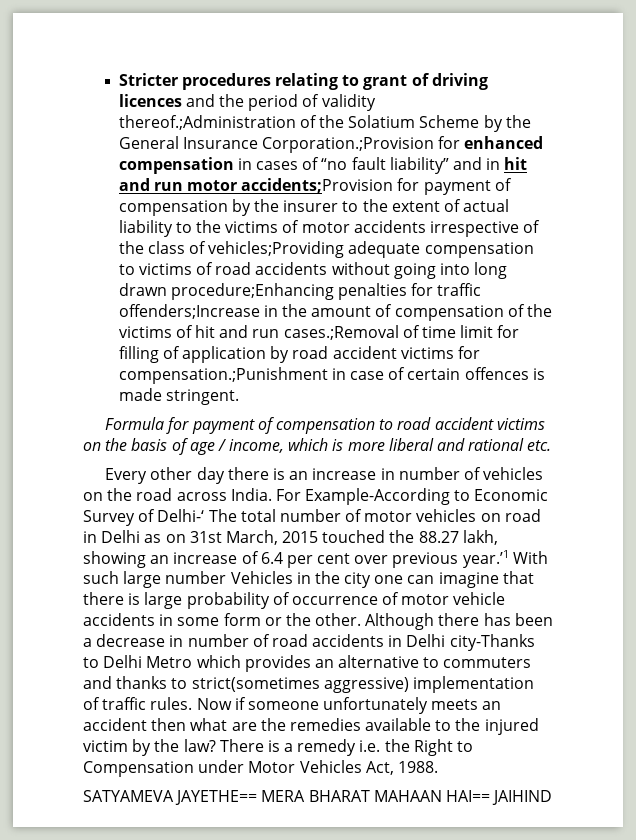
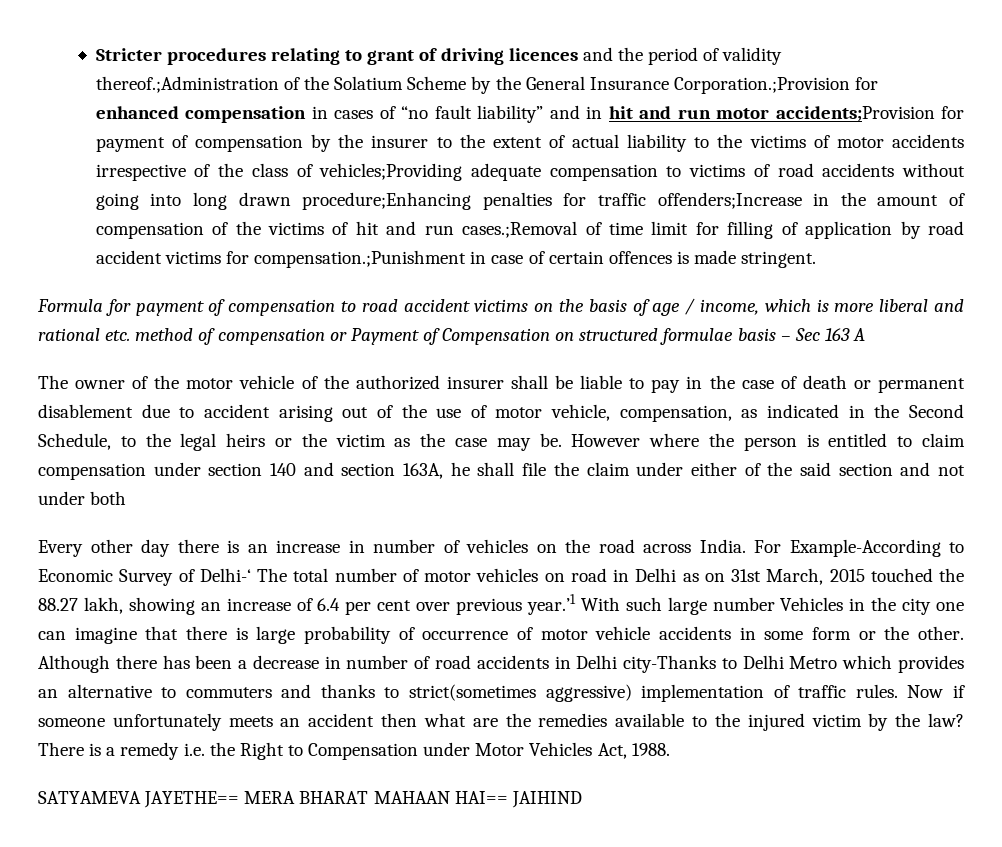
(552, 445) none -> [135,328,866,345] [38,375,965,393] [38,404,964,422] [38,433,965,451] [38,462,966,480] [38,491,127,505] method of compensation or Payment of Compensation on structured formulae basis – Sec 163 A // The owner of the motor vehicle of the authorized insurer shall be liable to pay in the case of death or permanent disablement due to accident arising out of the use of motor vehicle, compensation, as indicated in the Second Schedule, to the legal heirs or the victim as the case may be. However where the person is entitled to claim compensation under section 140 and section 163A, he shall file the claim under either of the said section and not under both

